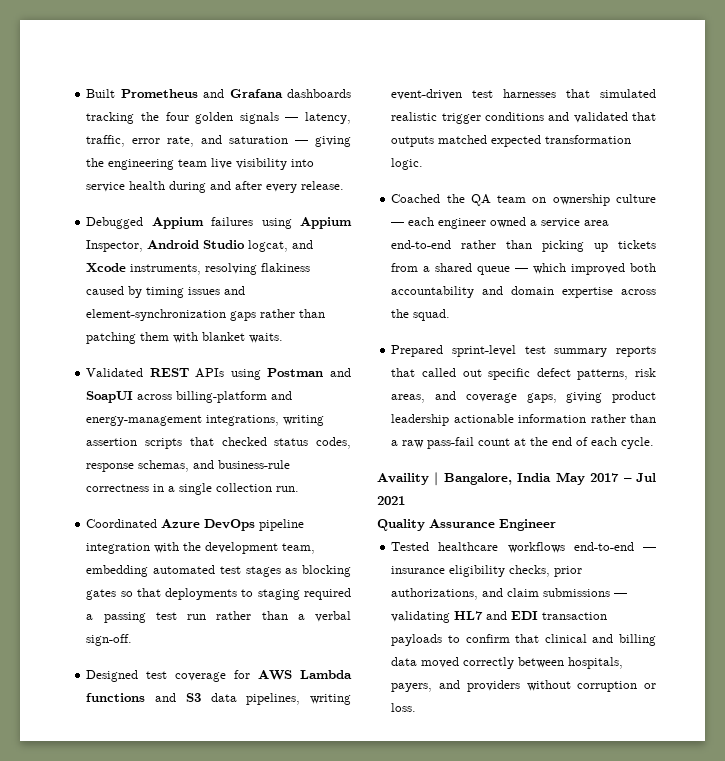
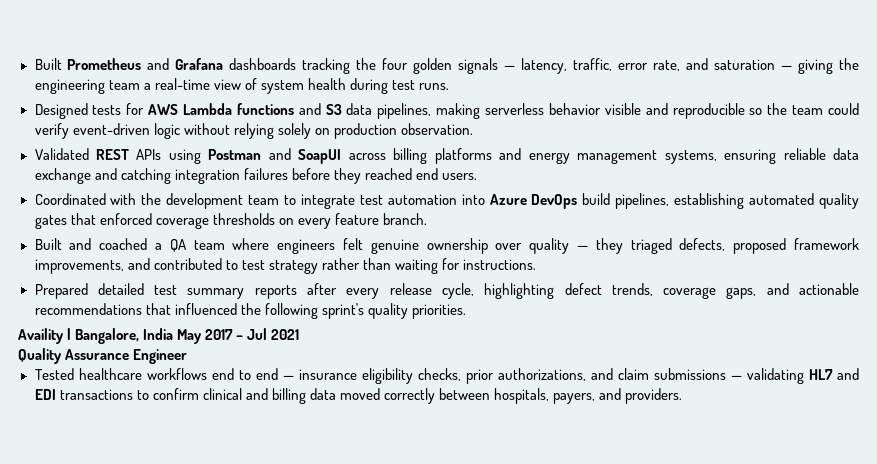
[211,158,315,170] [86,181,345,193] [86,217,352,229] [86,240,314,252] [86,263,311,275] [86,286,246,298] [86,309,326,321] [86,332,284,344] live visibility into service health during and after every release. // Debugged Appium failures using Appium Inspector, Android Studio logcat, and Xcode instruments, resolving flakiness caused by timing issues and element-synchronization gaps rather than patching them with blanket waits. -> [143,78,450,94] [34,103,859,119] [34,123,473,139] a real-time view of system health during test runs. // Designed tests for AWS Lambda functions and S3 data pipelines, making serverless behavior visible and reproducible so the team could verify event-driven logic without relying solely on production observation.
[176,391,293,403] [86,415,325,426] [86,437,351,449] [86,460,291,472] [86,483,300,495] [86,519,305,531] [86,542,316,554] [86,565,351,577] [86,588,351,600] [86,611,351,623] [86,634,133,646] [86,670,352,682] [86,693,351,705] [391,89,656,100] [391,112,656,124] [391,135,632,147] [391,158,424,170] [391,194,656,206] [391,217,610,229] [391,240,656,252] [391,263,656,275] [391,286,656,298] [391,309,451,321] billing-platform and energy-management integrations, writing assertion scripts that checked status codes, response schemas, and business-rule correctness in a single collection run. // Coordinated Azure DevOps pipeline integration with the development team, embedding automated test stages as blocking gates so that deployments to staging required a passing test run rather than a verbal sign-off. // Designed test coverage for AWS Lambda functions and S3 data pipelines, writing event-driven test harnesses that simulated realistic trigger conditions and validated that outputs matched expected transformation logic. // Coached the QA team on ownership culture — each engineer owned a service area end-to-end rather than picking up tickets from a shared queue — which improved both accountability and domain expertise across the squad. -> [393,148,859,164] [34,168,477,184] [34,193,859,209] [34,213,427,229] [34,238,859,254] [34,258,537,274] billing platforms and energy management systems, ensuring reliable data exchange and catching integration failures before they reached end users. // Coordinated with the development team to integrate test automation into Azure DevOps build pipelines, establishing automated quality gates that enforced coverage thresholds on every feature branch. // Built and coached a QA team where engineers felt genuine ownership over quality — they triaged defects, proposed framework improvements, and contributed to test strategy rather than waiting for instructions.
[451,345,516,357] sprint-level -> [97,283,144,295] detailed
[391,368,656,380] [391,391,656,403] [391,414,656,426] [391,437,655,449] that called out specific defect patterns, risk areas, and coverage gaps, giving product leadership actionable information rather than a raw pass-fail count at the end of each cycle. -> [307,283,859,299] [34,303,466,319] after every release cycle, highlighting defect trends, coverage gaps, and actionable recommendations that influenced the following sprint's quality priorities.
[573,542,634,551] end-to-end -> [211,368,278,380] end to end
[542,612,608,620] [391,634,443,646] transaction payloads -> [59,389,133,400] transactions
[515,634,540,643] that -> (199, 394) none
[466,680,656,692] [391,703,417,712] providers without corruption or loss. -> [625,388,683,404] providers.

